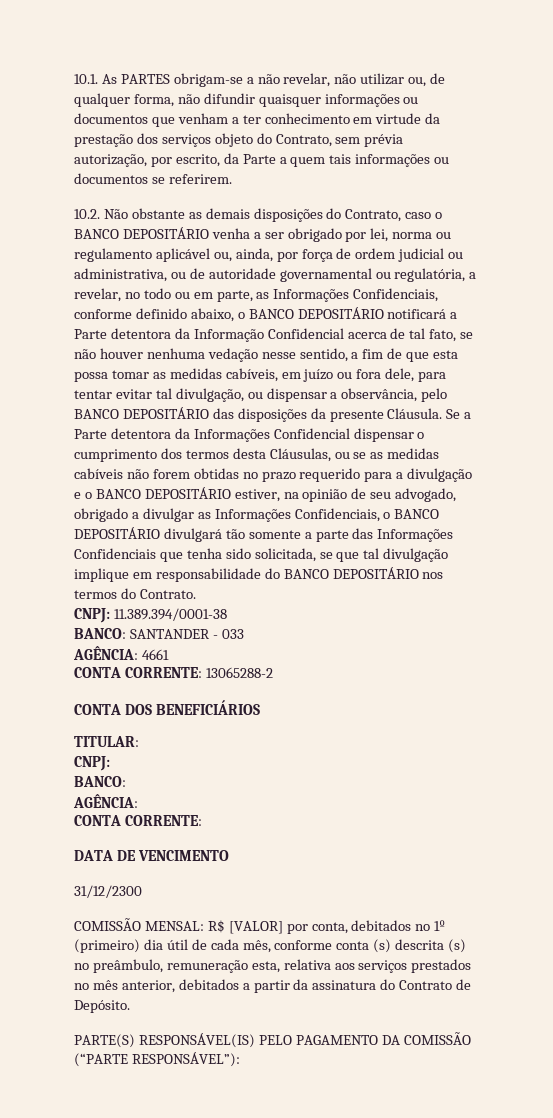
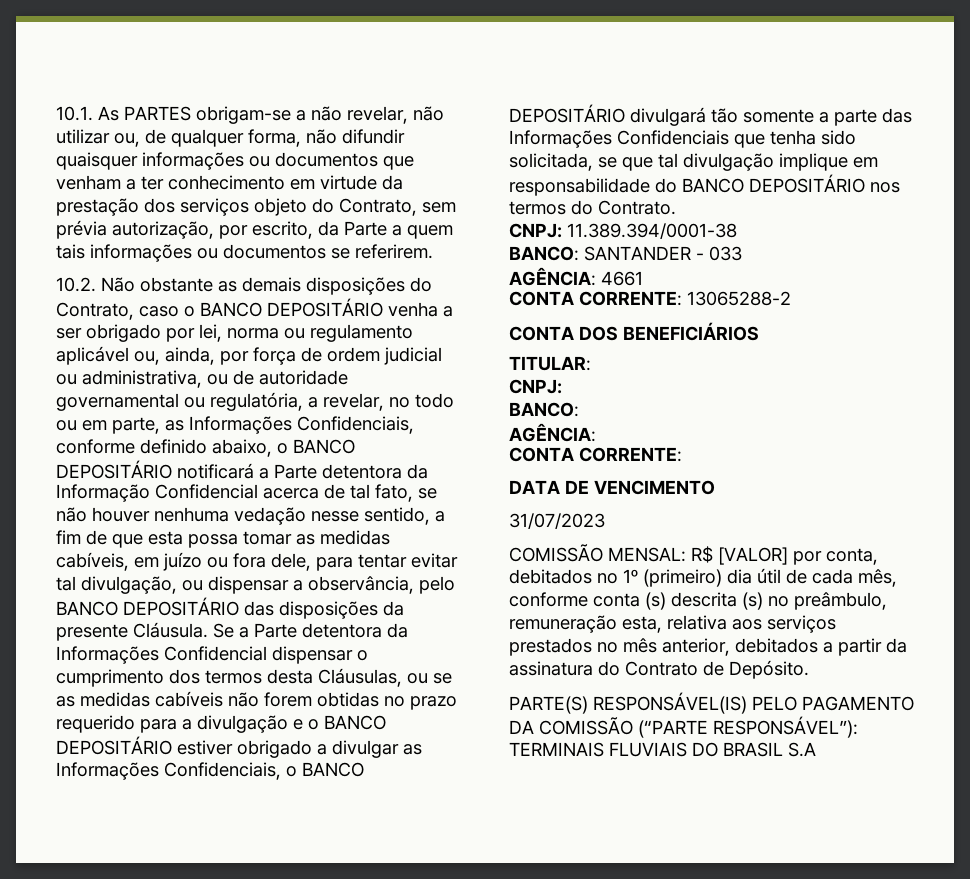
[234,488,457,502] estiver, na opinião de seu advogado, -> [177,740,233,755] estiver
[74,885,142,898] 31/12/2300 -> [509,513,605,529] 31/07/2023
(240, 1059) none -> [509,742,816,757] TERMINAIS FLUVIAIS DO BRASIL S.A

